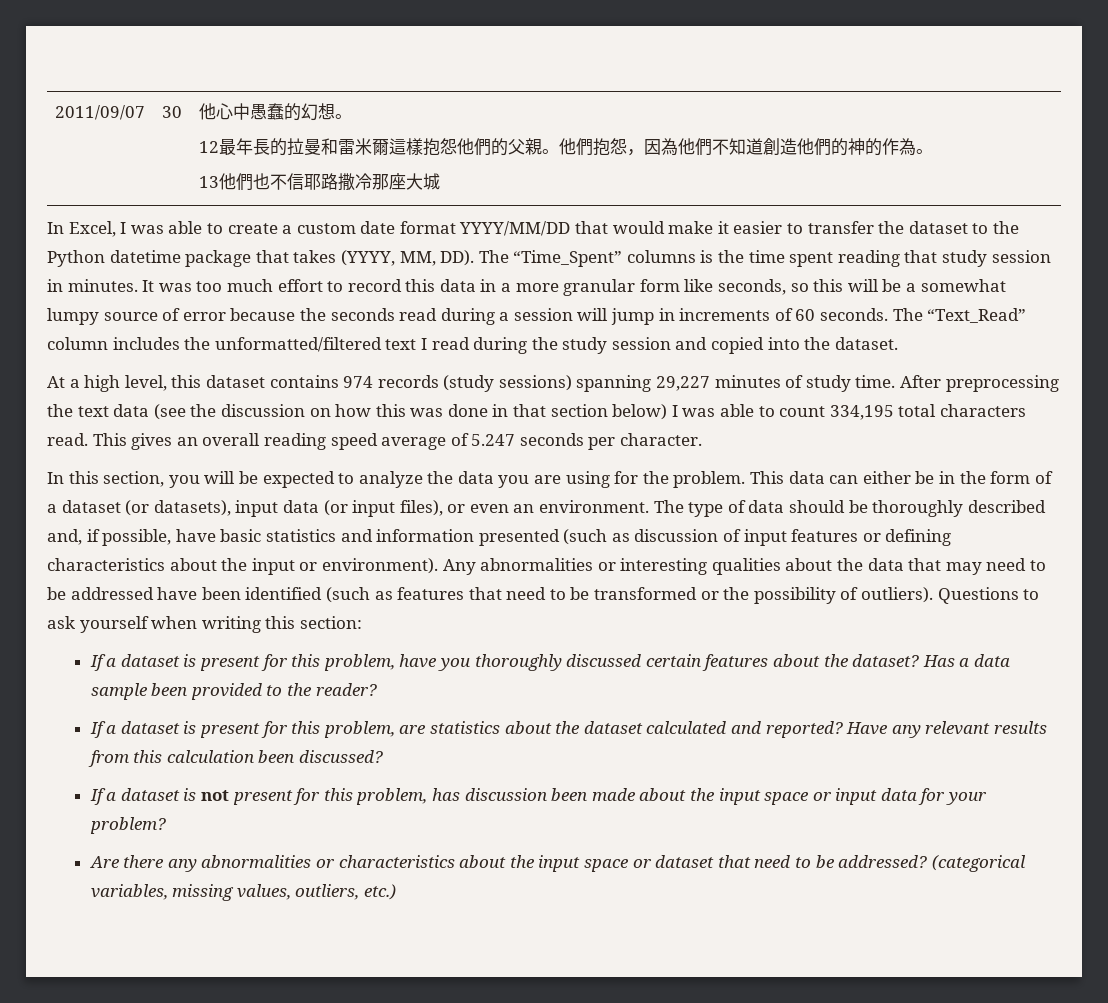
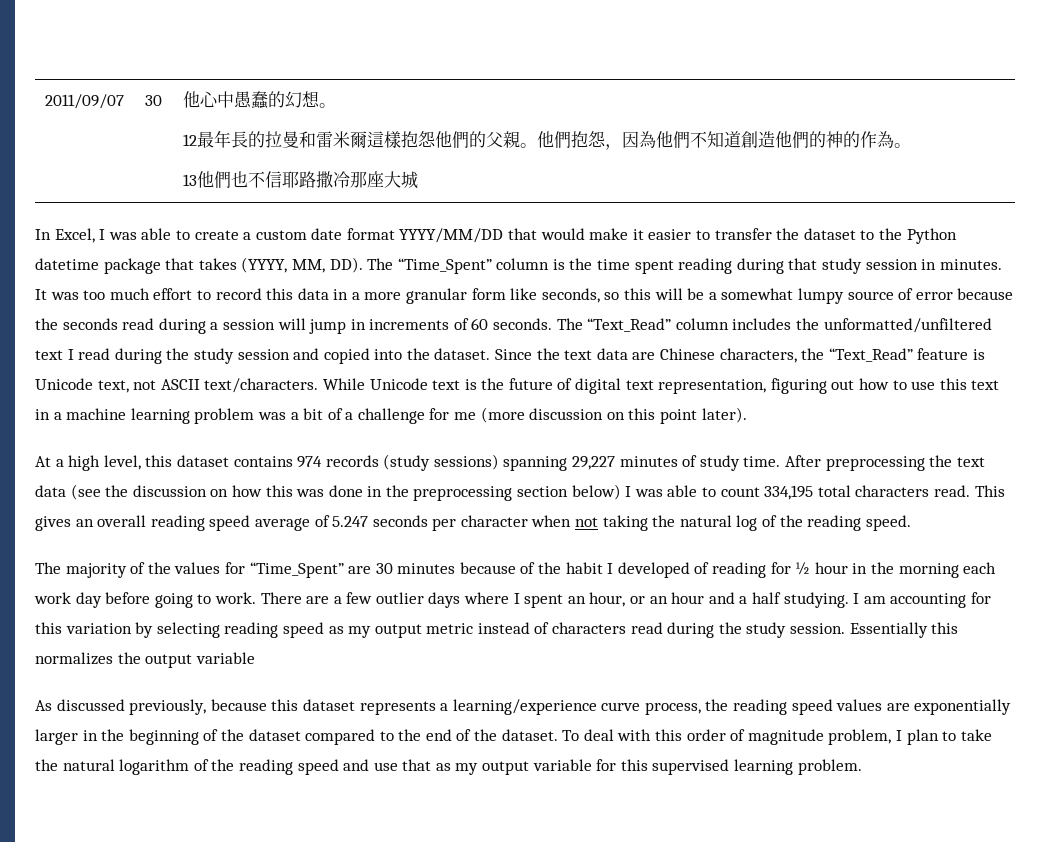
[626,250,696,263] columns -> [496,258,550,270] column
(900, 258) none -> [736,258,784,274] during
[214,337,382,352] unformatted/filtered -> [823,318,992,333] unformatted/unfiltered
(898, 343) none -> [495,348,985,363] [35,378,1000,394] [35,407,747,424] Since the text data are Chinese characters, the “Text_Read” feature is Unicode text, not ASCII text/characters. While Unicode text is the future of digital text representation, figuring out how to use this text in a machine learning problem was a bit of a challenge for me (more discussion on this point later).
[513,404,547,417] that -> [385,485,513,501] the preprocessing
[620,433,703,446] [47,471,1053,488] [47,500,1046,517] [47,529,952,546] [47,558,1047,575] [47,587,1040,604] [47,616,362,633] [89,654,1010,671] [90,683,377,700] [89,721,1047,738] [87,750,384,767] [89,788,988,805] [89,817,166,834] [89,855,1026,872] [90,884,397,901] character. // In this section, you will be expected to analyze the data you are using for the problem. This data can either be in the form of a dataset (or datasets), input data (or input files), or even an environment. The type of data should be thoroughly described and, if possible, have basic statistics and information presented (such as discussion of input features or defining characteristics about the input or environment). Any abnormalities or interesting qualities about the data that may need to be addressed have been identified (such as features that need to be transformed or the possibility of outliers). Questions to ask yourself when writing this section: // If a dataset is present for this problem, have you thoroughly discussed certain features about the dataset? Has a data sample been provided to the reader? // If a dataset is present for this problem, are statistics about the dataset calculated and reported? Have any relevant results from this calculation been discussed? // If a dataset is not present for this problem, has discussion been made about the input space or input data for your problem? // Are there any abnormalities or characteristics about the input space or dataset that need to be addressed? (categorical variables, missing values, outliers, etc.) -> [460,515,911,531] [35,562,997,578] [34,592,991,608] [35,622,959,638] [35,652,255,668] [35,699,1012,715] [35,729,992,745] [35,759,862,775] character when not taking the natural log of the reading speed. // The majority of the values for “Time_Spent” are 30 minutes because of the habit I developed of reading for ½ hour in the morning each work day before going to work. There are a few outlier days where I spent an hour, or an hour and a half studying. I am accounting for this variation by selecting reading speed as my output metric instead of characters read during the study session. Essentially this normalizes the output variable // As discussed previously, because this dataset represents a learning/experience curve process, the reading speed values are exponentially larger in the beginning of the dataset compared to the end of the dataset. To deal with this order of magnitude problem, I plan to take the natural logarithm of the reading speed and use that as my output variable for this supervised learning problem.

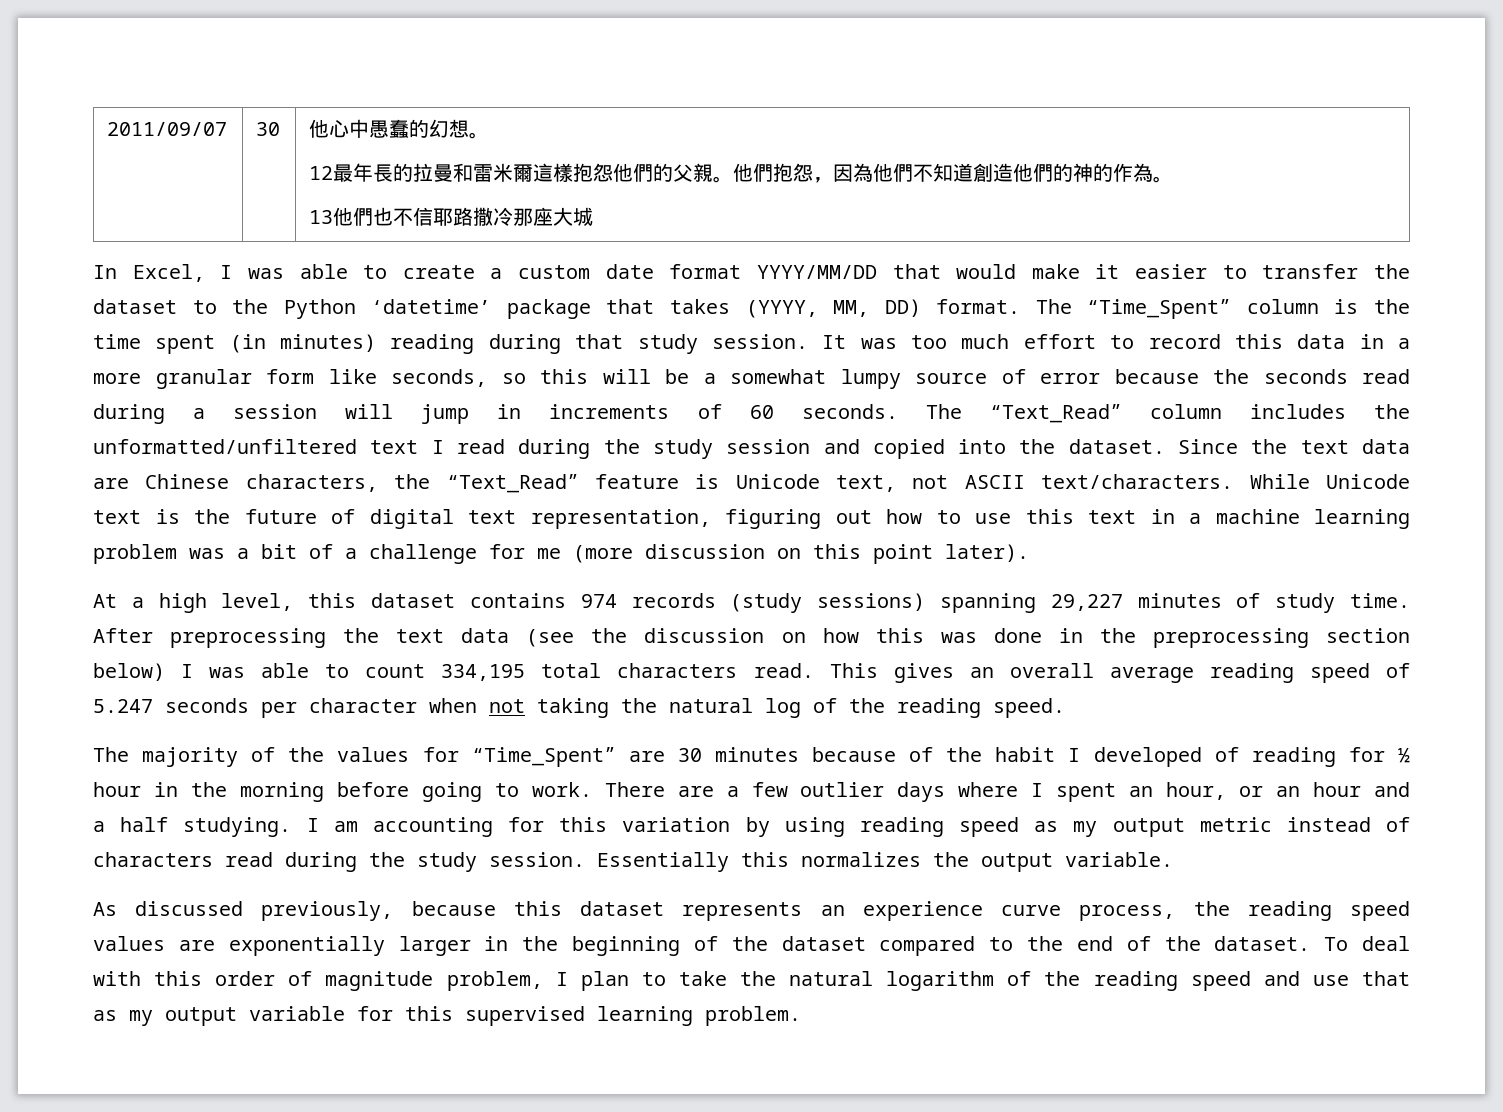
[35,258,99,270] datetime -> [371,299,492,314] ‘datetime’
[329,257,363,273] DD). -> [884,299,1021,317] DD) format.
(674, 267) none -> [229,334,377,353] (in minutes)
[865,259,1002,270] session in minutes. -> [711,334,808,349] session.
[150,515,310,531] reading speed average -> [1109,663,1370,683] average reading speed
[963,562,997,574] [34,592,102,608] each work day -> (324, 792) none
[156,622,220,638] selecting -> [784,817,845,837] using
[195,652,255,664] variable -> [1065,852,1173,867] variable.
[440,699,597,715] a learning/experience -> [820,901,983,921] an experience

